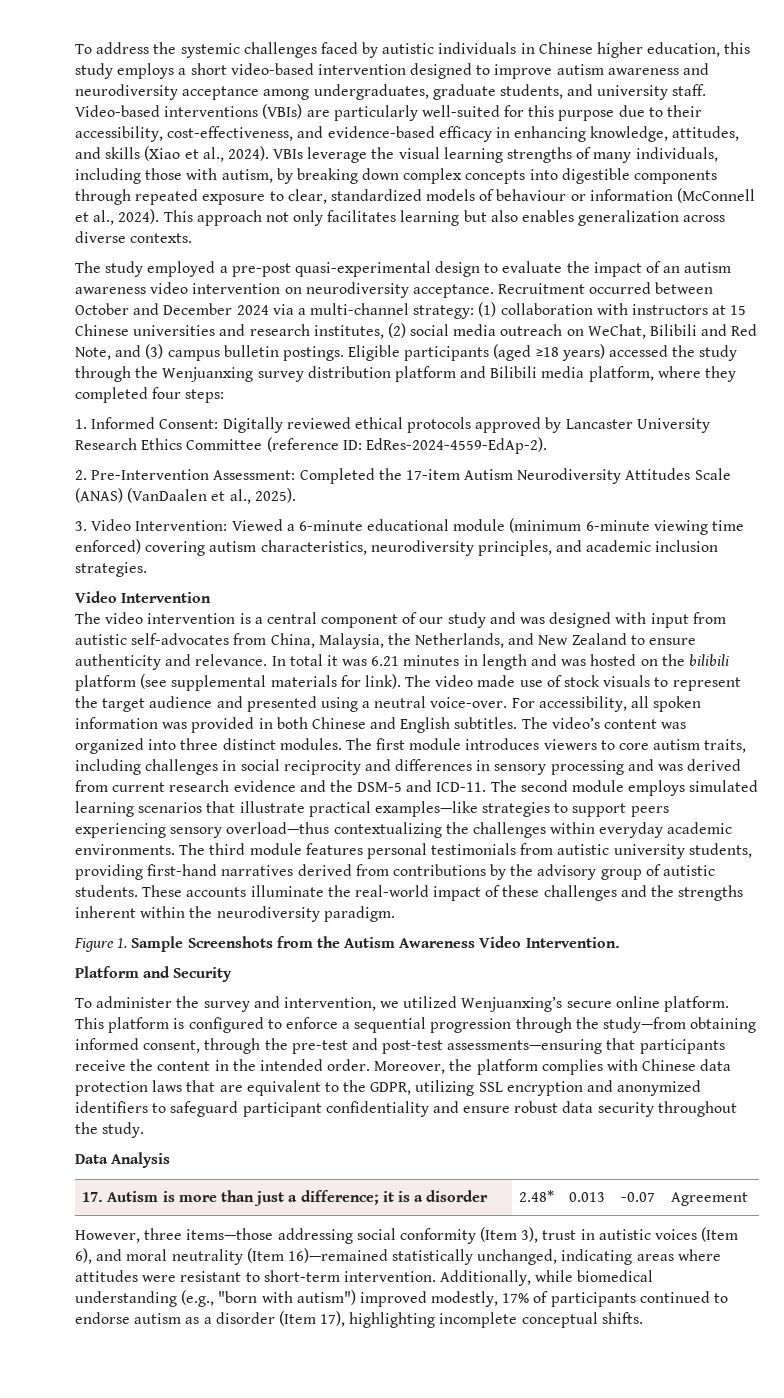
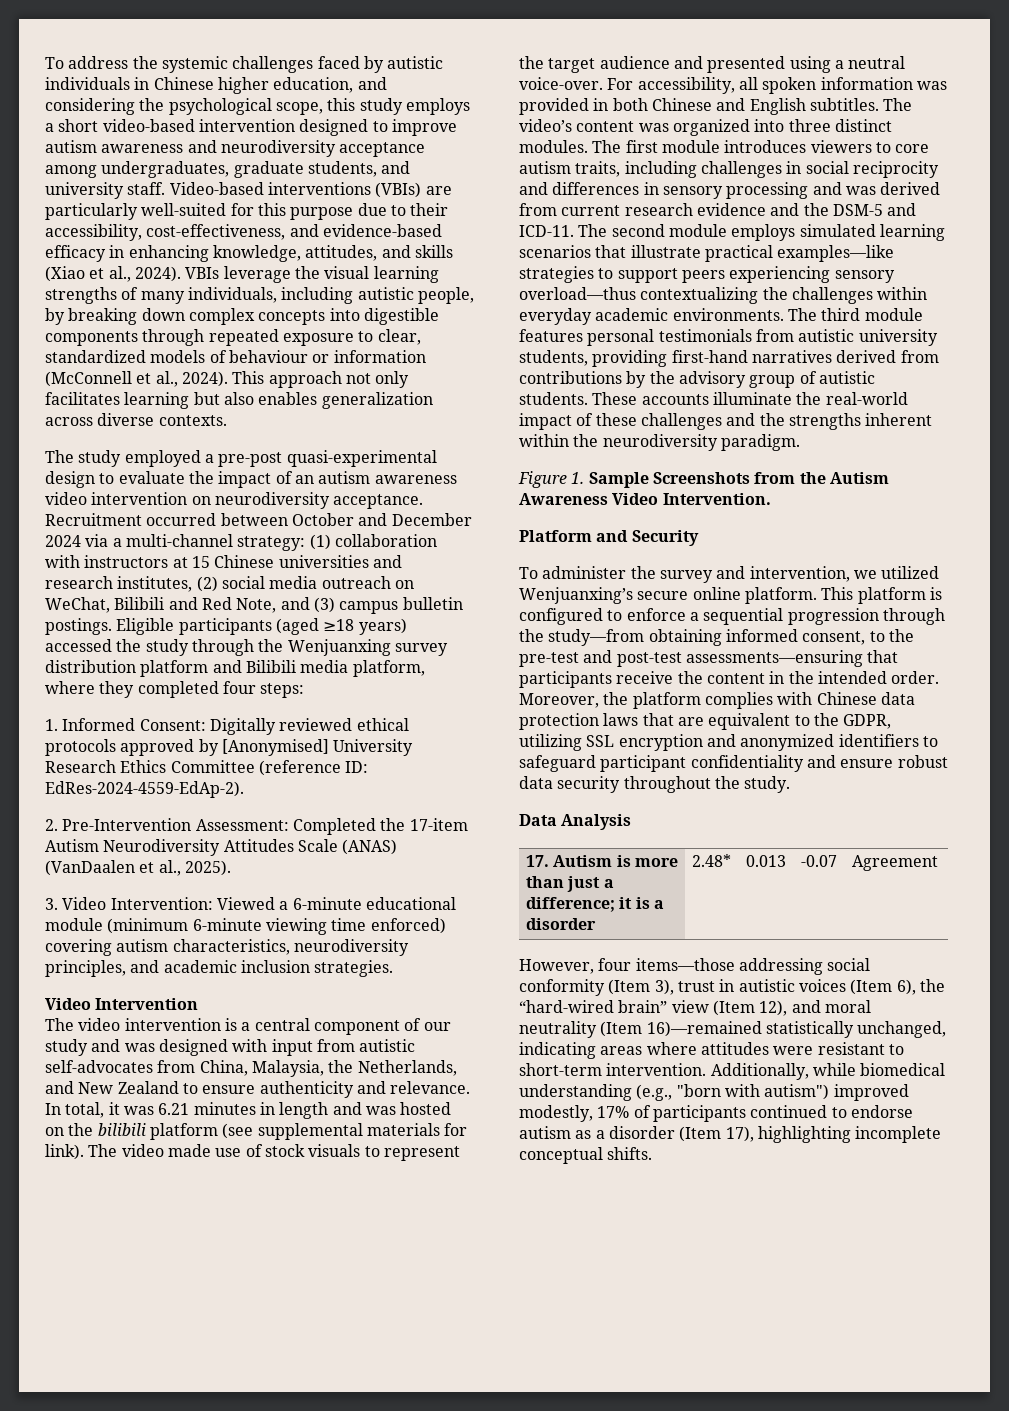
(721, 49) none -> [357,77,387,90] [45,98,323,115] and considering the psychological scope,
[145,168,273,183] those with autism, -> [357,287,474,304] autistic people,
[565,419,633,429] Lancaster -> [221,739,329,756] [Anonymised]
[289,654,323,666] total -> [65,1102,105,1118] total,
[204,1038,261,1054] through -> [869,631,885,642] to
[144,1228,183,1240] three -> [598,958,632,971] four
(92, 1256) none -> [919,979,945,992] [519,1000,788,1016] the “hard-wired brain” view (Item 12),

